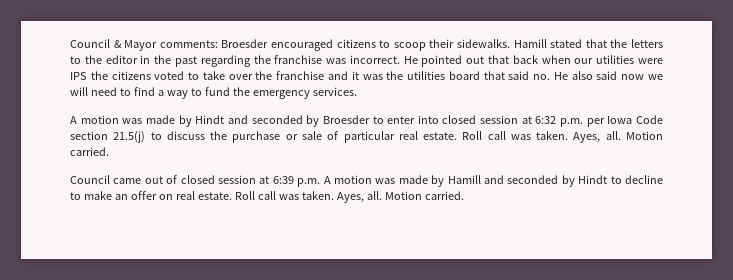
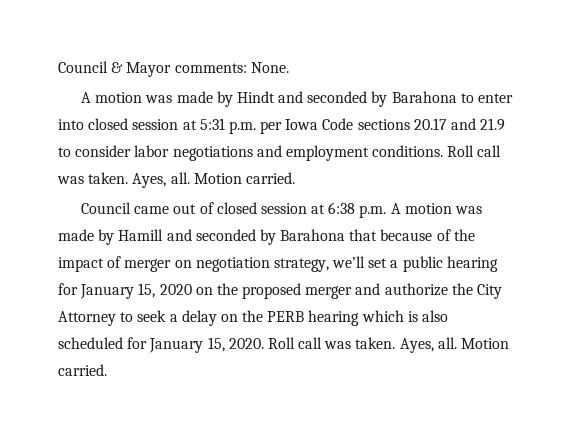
[221,39,664,51] [70,55,663,67] [70,71,663,80] [70,87,357,99] Broesder encouraged citizens to scoop their sidewalks. Hamill stated that the letters to the editor in the past regarding the franchise was incorrect. He pointed out that back when our utilities were IPS the citizens voted to take over the franchise and it was the utilities board that said no. He also said now we will need to find a way to fund the emergency services. -> [250,62,289,73] None.
[322,115,370,124] Broesder -> [391,91,457,103] Barahona
[535,116,557,124] 6:32 -> [199,118,225,130] 5:31
[70,131,458,143] section 21.5(j) to discuss the purchase or sale of particular real estate. -> [357,118,506,131] [58,145,444,161] sections 20.17 and 21.9 to consider labor negotiations and employment conditions.
[272,176,294,184] 6:39 -> [328,202,356,214] 6:38
[578,175,663,184] [70,191,232,200] Hindt to decline to make an offer on real estate. -> [280,229,475,241] [58,256,498,272] [58,283,503,299] [58,310,449,326] [58,337,264,353] Barahona that because of the impact of merger on negotiation strategy, we’ll set a public hearing for January 15, 2020 on the proposed merger and authorize the City Attorney to seek a delay on the PERB hearing which is also scheduled for January 15, 2020.

